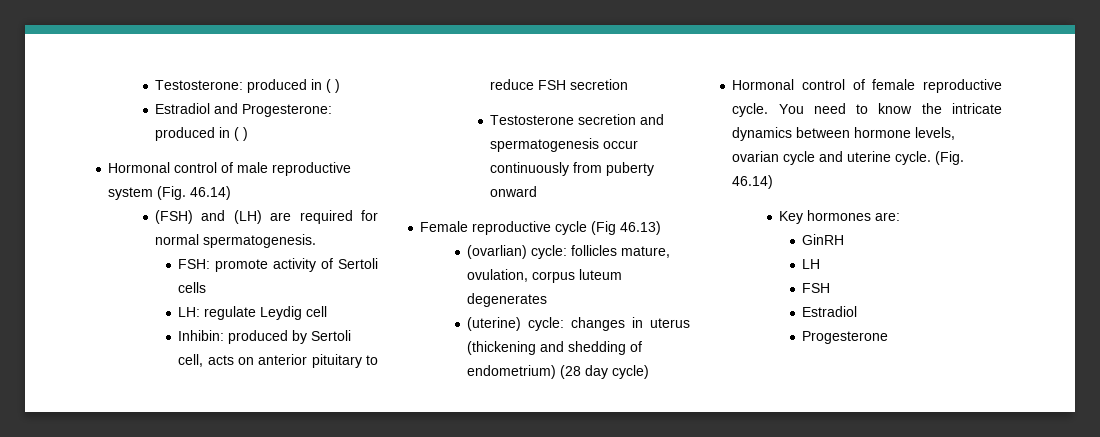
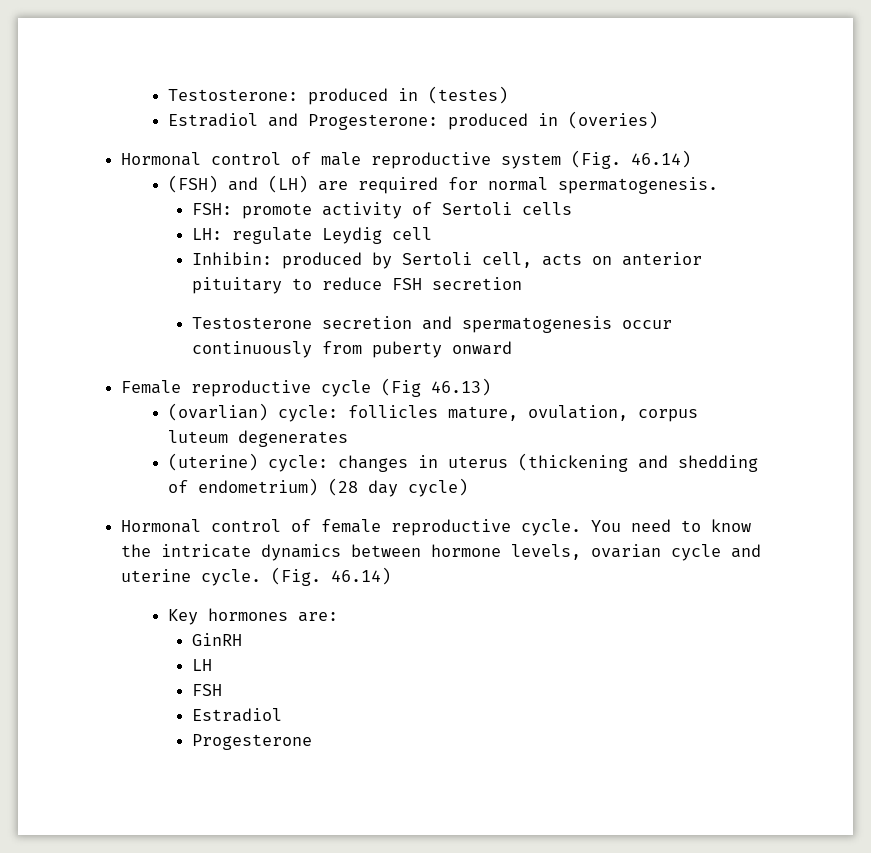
[326,79,341,93] ( ) -> [428,86,509,104] (testes)
[234,127,249,141] ( ) -> [568,111,659,129] (overies)

